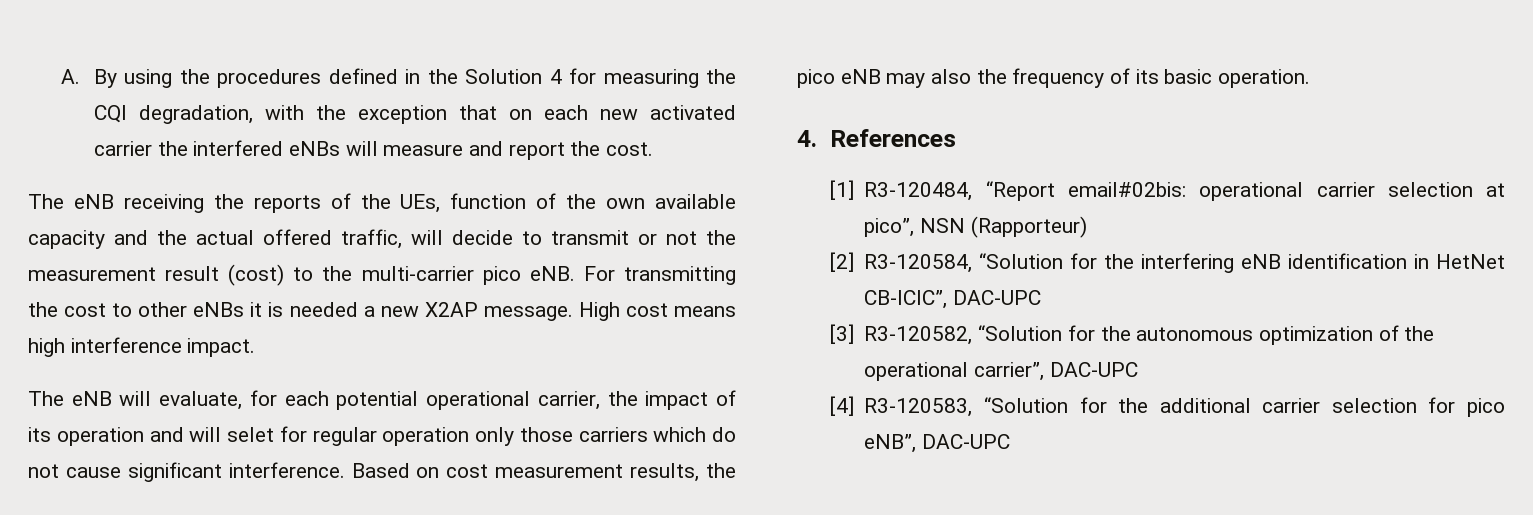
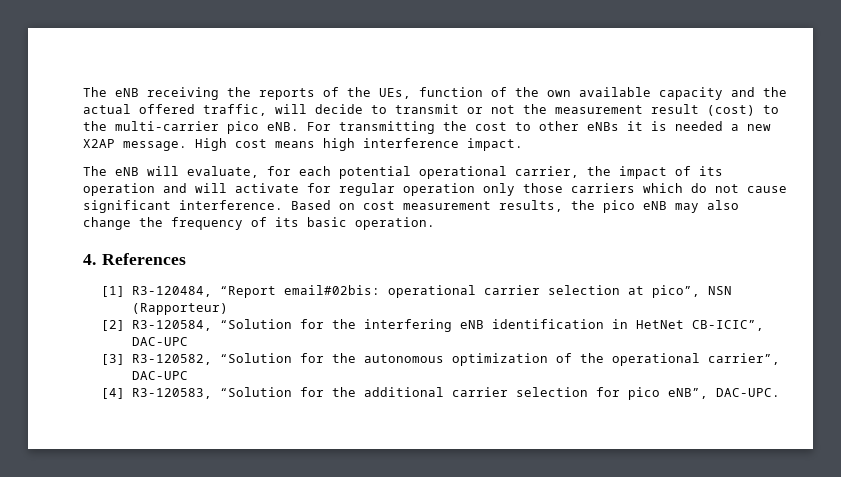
[60,68,737,88] [93,105,736,124] [93,140,654,160] A. By using the procedures defined in the Solution 4 for measuring the CQI degradation, with the exception that on each new activated carrier the interfered eNBs will measure and report the cost. // -> (83, 92) none
[227,427,274,442] selet -> [235,183,299,193] activate
(972, 76) none -> [83,217,131,230] change
[922,434,1011,449] DAC-UPC -> [715,388,780,397] DAC-UPC.

